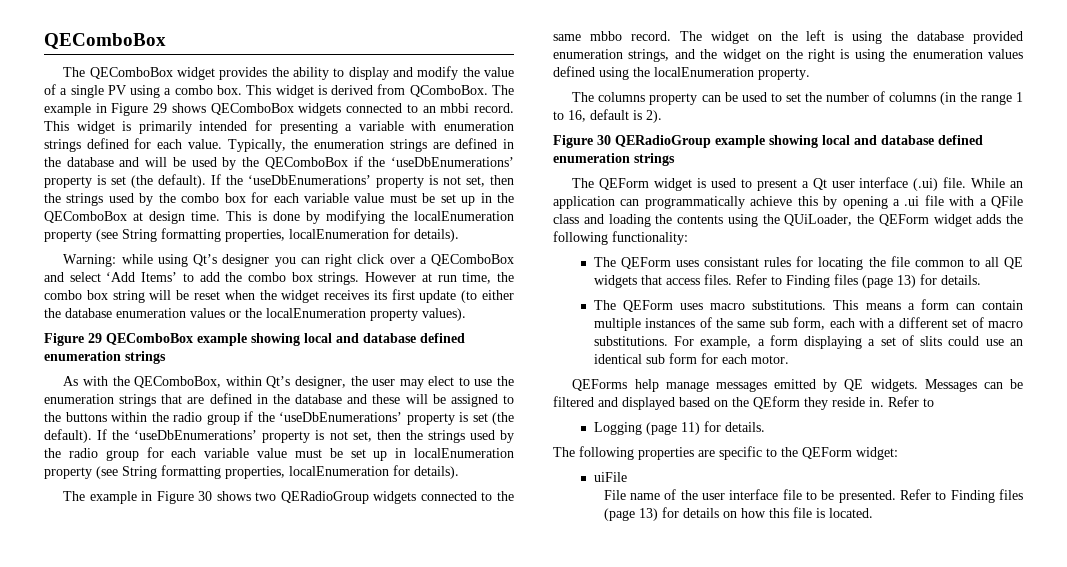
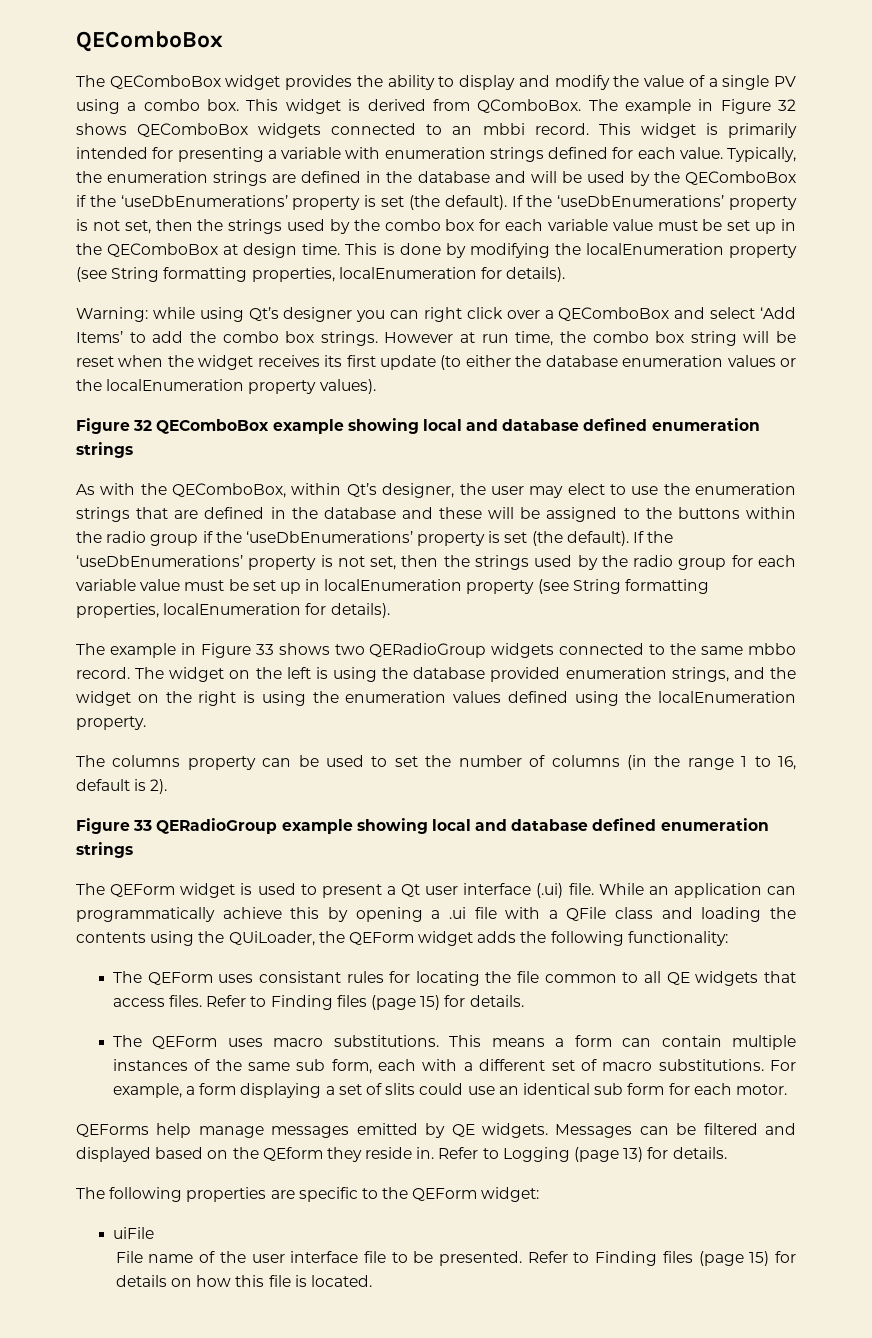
[153,103,168,113] 29 -> [778,99,796,111] 32
[88,333,102,343] 29 -> [133,420,153,431] 32
[198,491,213,501] 30 -> [255,644,274,655] 33
[597,135,611,145] 30 -> [133,820,153,831] 33
[896,275,916,288] 13) -> [420,995,441,1010] 15)
(934, 402) // -> (499, 1153) none
[680,422,700,435] 11) -> [623,1147,644,1162] 13)
[638,508,658,521] 13) -> [749,1251,770,1266] 15)

